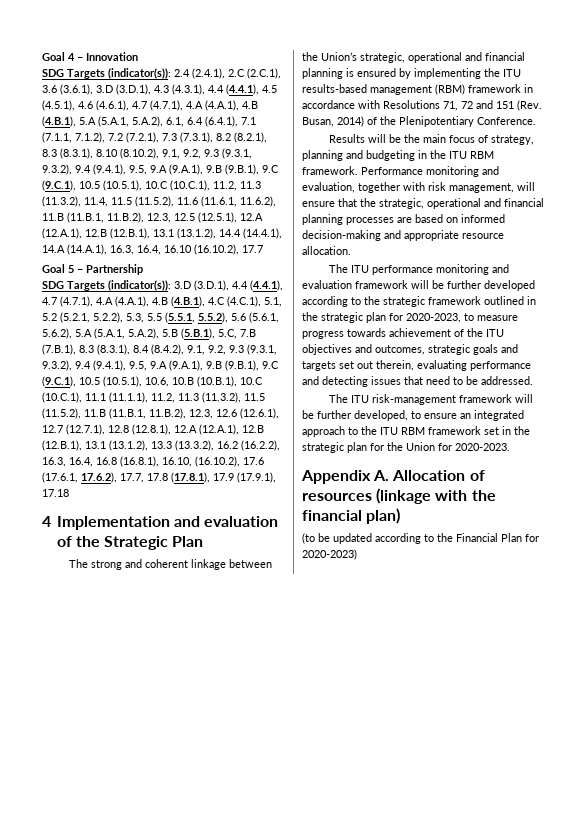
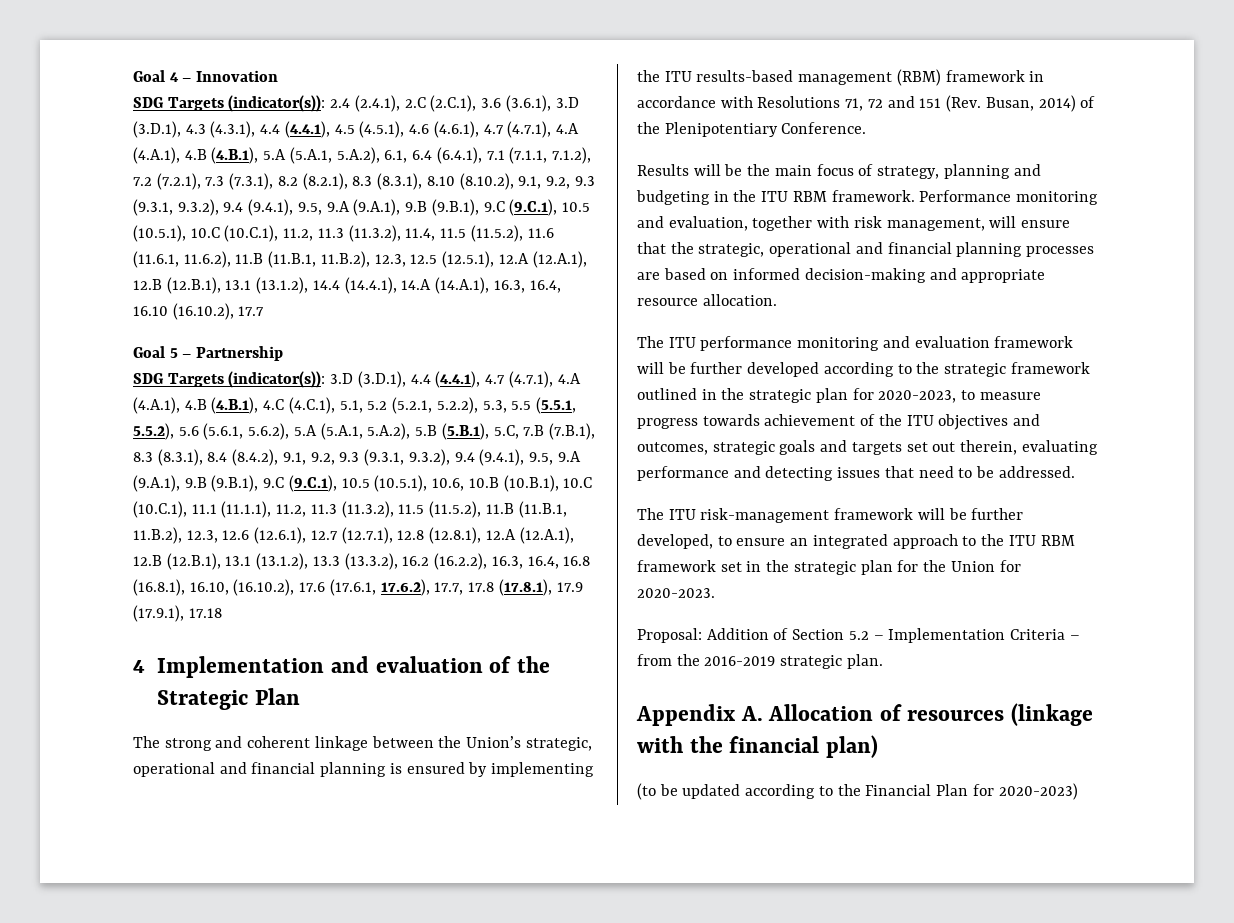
(510, 447) none -> [637,628,1080,643] [637,654,883,669] // Proposal: Addition of Section 5.2 – Implementation Criteria – from the 2016-2019 strategic plan.

